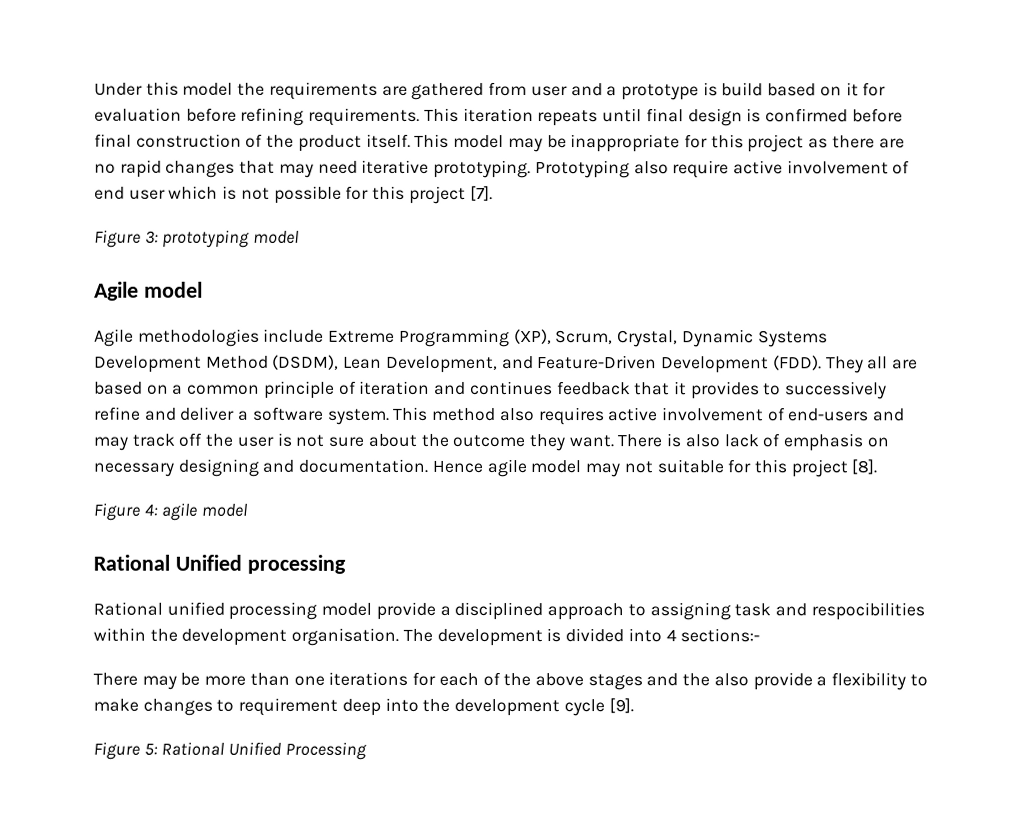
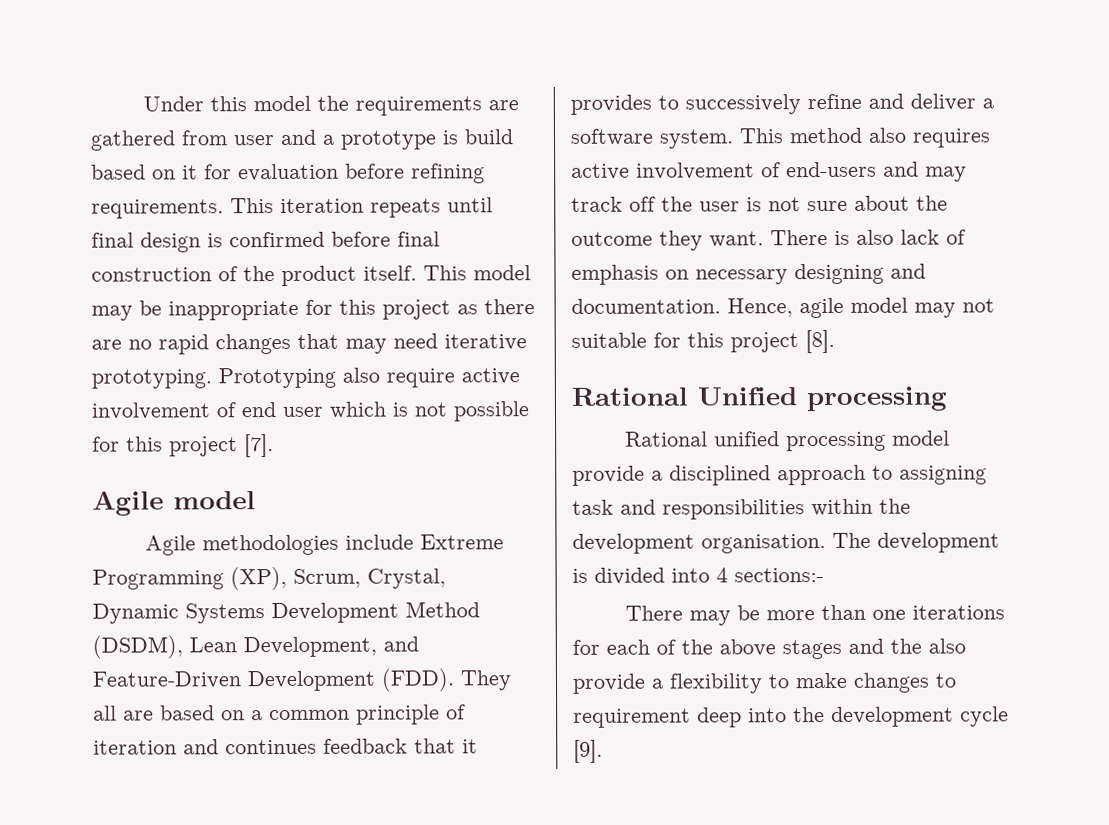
[94,229,300,248] // Figure 3: prototyping model -> (274, 446) none
[431,460,483,473] Hence -> [727,298,793,318] Hence,
[93,502,248,521] // Figure 4: agile model -> (835, 341) none
[810,602,925,621] respocibilities -> [662,499,805,520] responsibilities
[93,741,367,760] // Figure 5: Rational Unified Processing -> (603, 751) none

